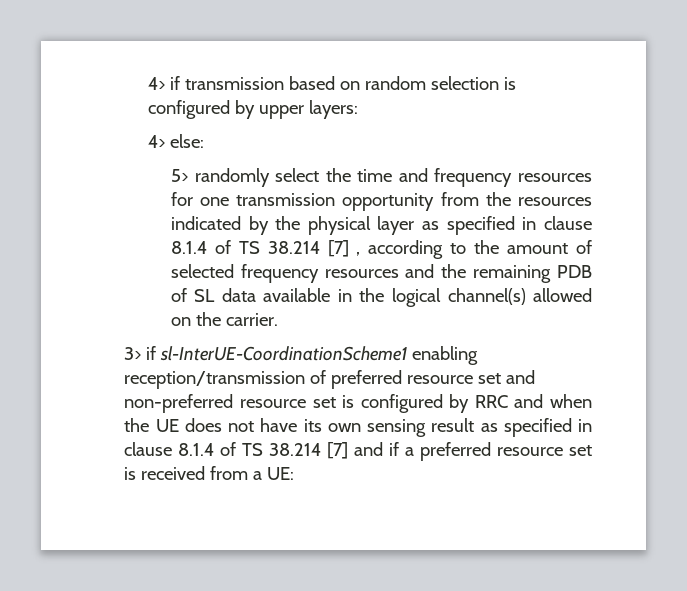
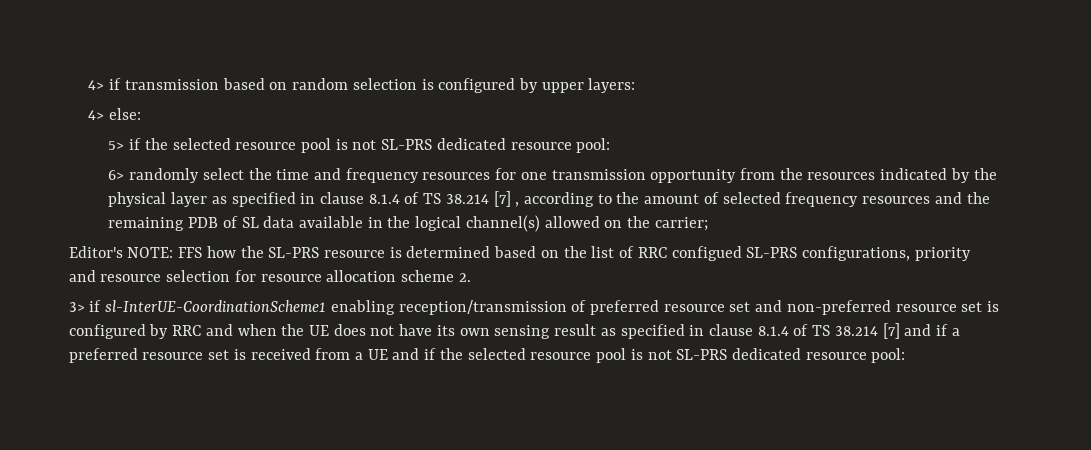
(188, 175) none -> [129,138,611,153] [108,170,125,180] if the selected resource pool is not SL-PRS dedicated resource pool: // 6>
[225,313,278,326] carrier. -> [654,217,708,231] [68,246,971,261] [68,270,471,282] carrier; // Editor's NOTE: FFS how the SL-PRS resource is determined based on the list of RRC configued SL-PRS configurations, priority and resource selection for resource allocation scheme 2.
[267,467,295,480] UE: -> [367,348,906,363] UE and if the selected resource pool is not SL-PRS dedicated resource pool:

